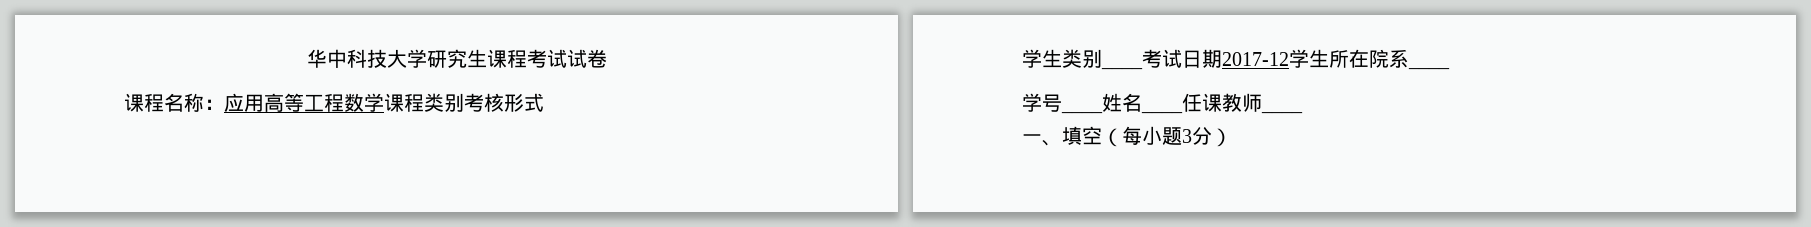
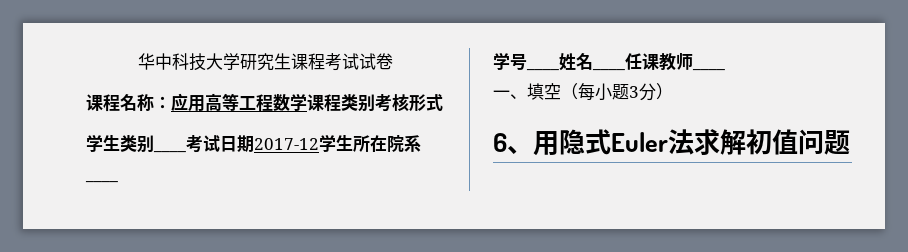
(1232, 137) none -> [493,129,850,156] // 6、用隐式Euler法求解初值问题

